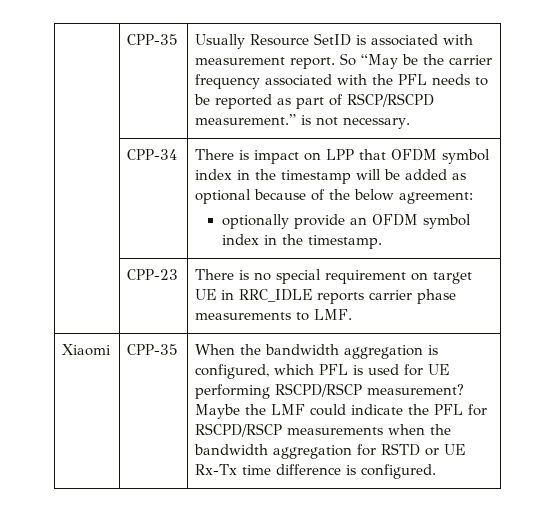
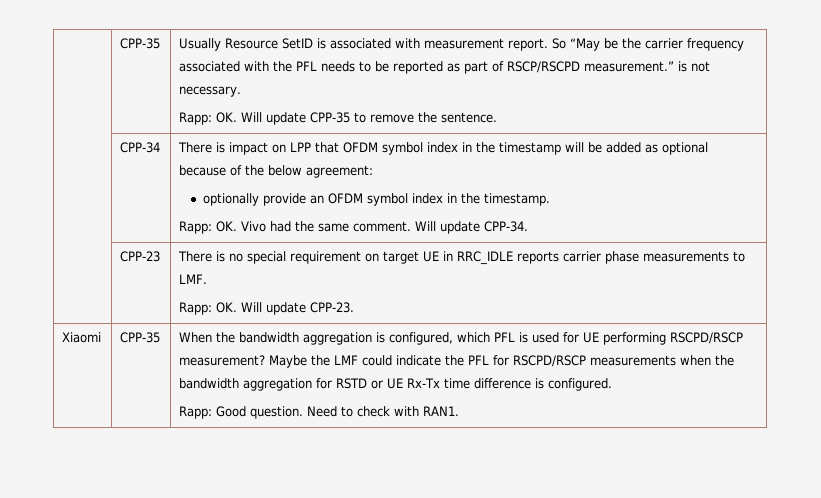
(411, 123) none -> [179,112,498,125] // Rapp: OK. Will update CPP-35 to remove the sentence.
(382, 242) none -> [179,221,529,234] // Rapp: OK. Vivo had the same comment. Will update CPP-34.
(353, 314) none -> [179,302,355,315] // Rapp: OK. Will update CPP-23.
(437, 471) none -> [179,406,460,419] // Rapp: Good question. Need to check with RAN1.

